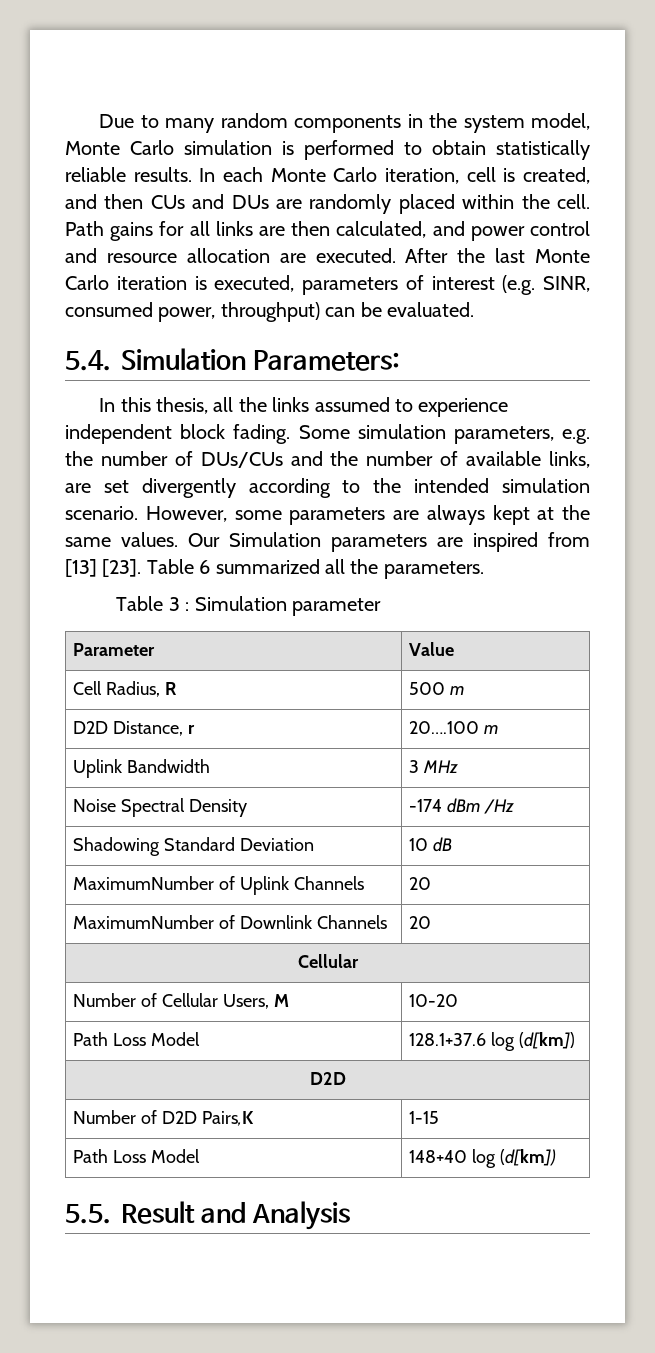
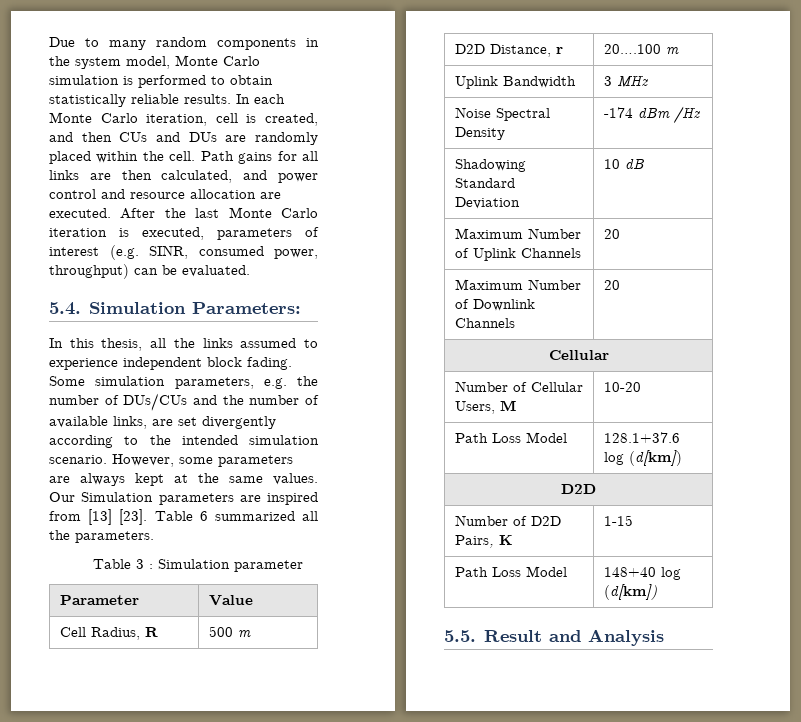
[73,876,215,890] MaximumNumber -> [454,228,581,239] Maximum Number
[73,915,215,929] MaximumNumber -> [454,279,581,290] Maximum Number
[202,1111,255,1126] Pairs,K -> [454,535,513,548] Pairs, K

